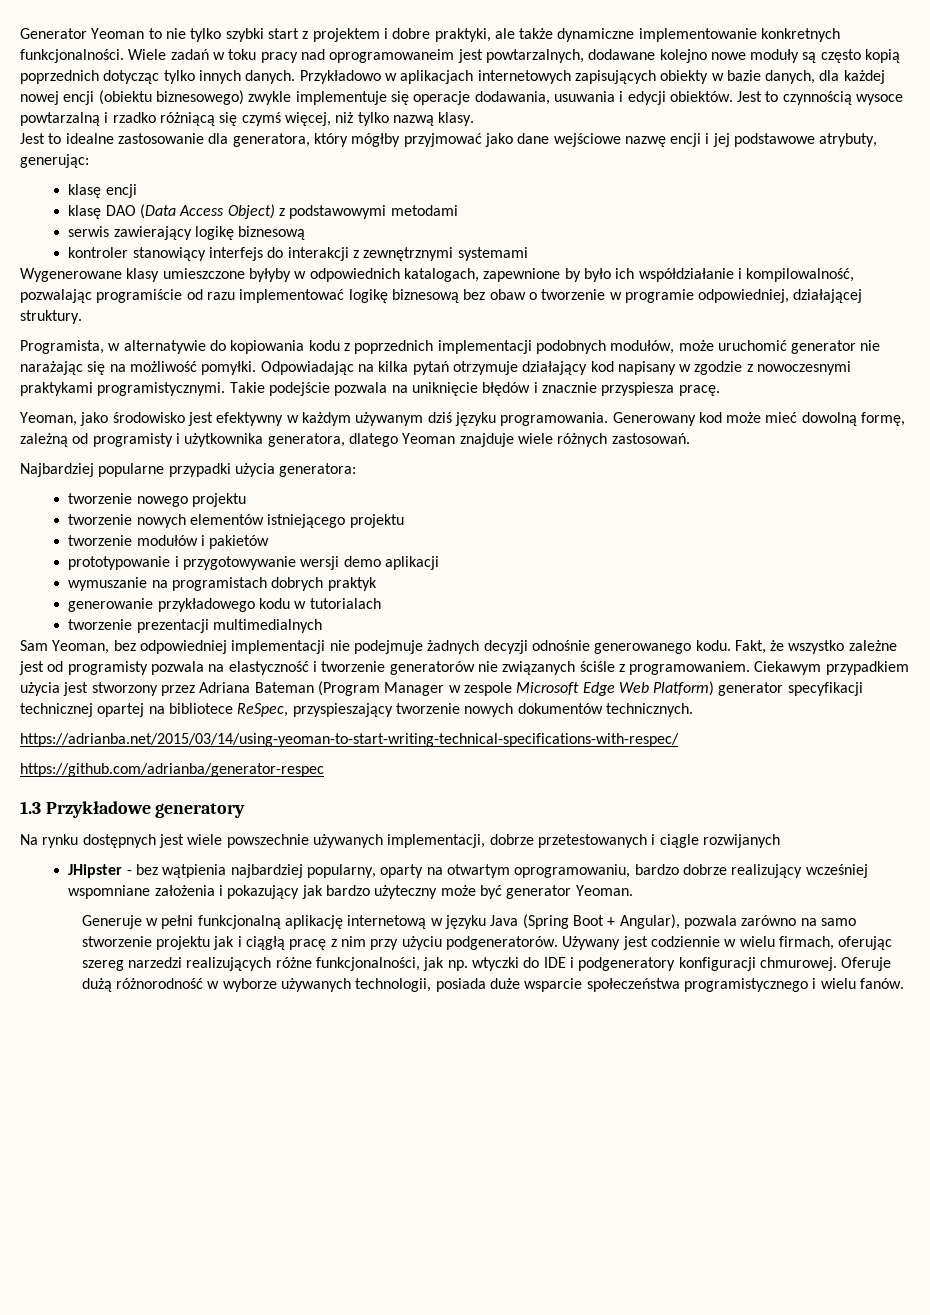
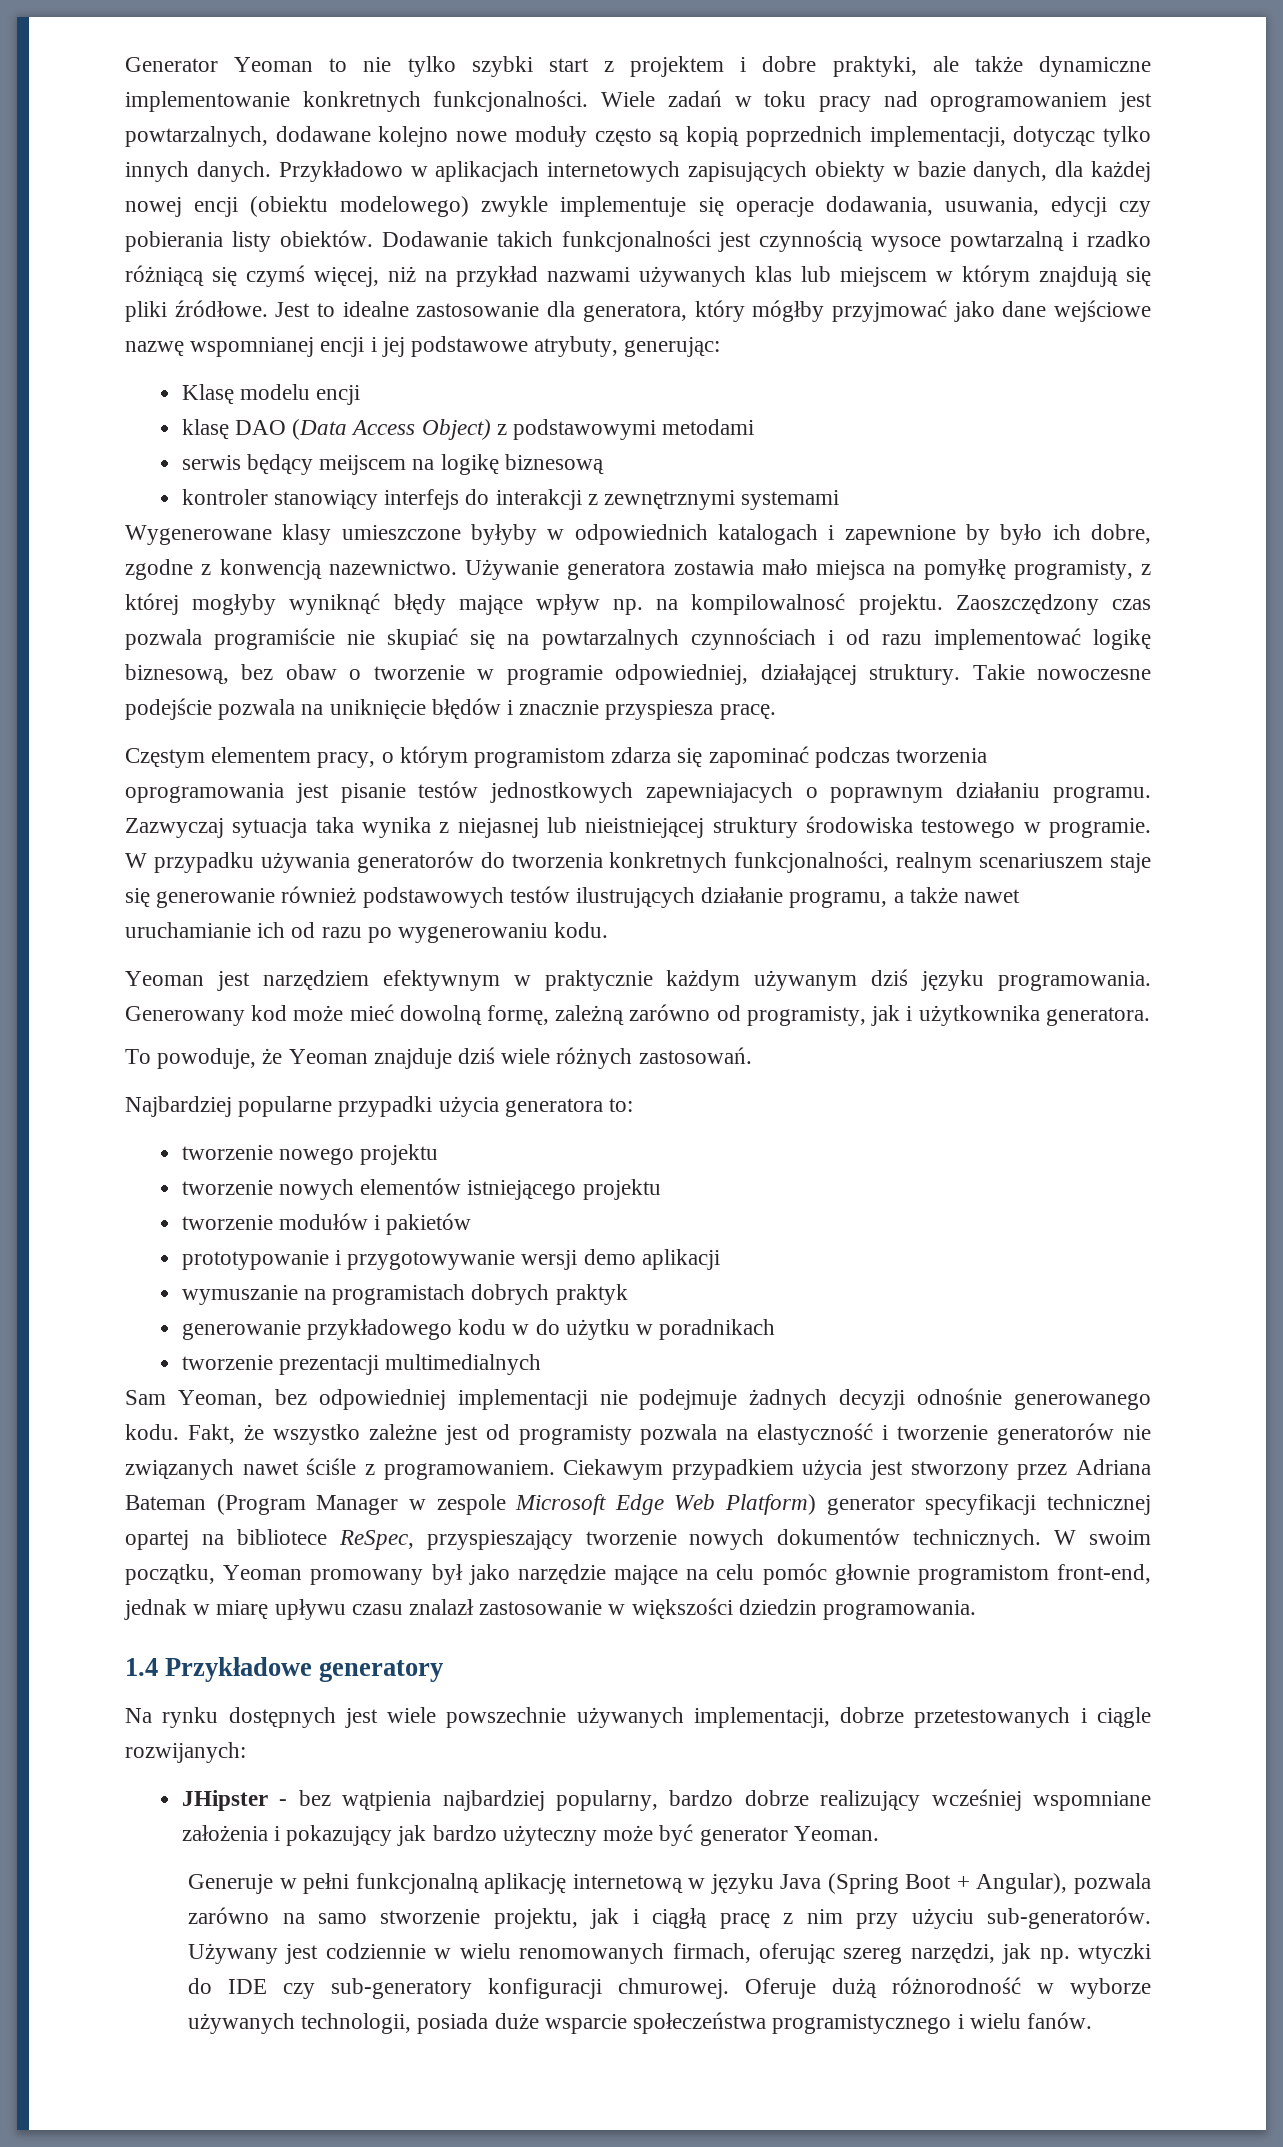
[329,49,455,63] oprogramowaneim -> [930,92,1108,112] oprogramowaniem
[802,49,861,63] są często -> [594,128,680,147] często są
(99, 77) none -> [869,126,1006,147] implementacji,
[155,90,244,105] biznesowego) -> [340,196,470,217] modelowego)
[553,91,779,105] usuwania i edycji obiektów. Jest to -> [944,196,1151,217] [125,230,752,252] usuwania, edycji czy pobierania listy obiektów. Dodawanie takich funkcjonalności jest
[357,112,475,126] tylko nazwą klasy. // -> [425,265,1151,287] [125,300,268,322] na przykład nazwami używanych klas lub miejscem w którym znajdują się pliki źródłowe.
(666, 141) none -> [190,337,315,357] wspomnianej
[68,184,102,198] klasę -> [181,384,311,405] Klasę modelu
[113,226,192,240] zawierający -> [247,454,435,475] będący meijscem na
[403,268,479,282] katalogach, -> [717,524,835,545] katalogach i
[638,268,855,282] [20,289,183,303] współdziałanie i kompilowalność, pozwalając programiście -> [1091,524,1151,544] [125,559,1151,580] [125,593,1151,615] [125,628,834,650] dobre, zgodne z konwencją nazewnictwo. Używanie generatora zostawia mało miejsca na pomyłkę programisty, z której mogłyby wyniknąć błędy mające wpływ np. na kompilowalnosć projektu. Zaoszczędzony czas pozwala programiście nie skupiać się na powtarzalnych czynnościach i
[391,289,459,303] biznesową -> [125,664,229,685] biznesową,
[20,340,881,354] [20,361,852,375] [20,382,265,396] // Programista, w alternatywie do kopiowania kodu z poprzednich implementacji podobnych modułów, może uruchomić generator nie narażając się na możliwość pomyłki. Odpowiadając na kilka pytań otrzymuje działający kod napisany w zgodzie z nowoczesnymi praktykami programistycznymi. Takie -> [972,664,1151,680] Takie nowoczesne
[20,412,299,426] Yeoman, jako środowisko jest efektywny w -> [125,746,988,768] [125,781,1151,803] [125,816,1151,838] [125,851,1151,873] [125,886,1021,908] [125,922,609,943] [125,970,653,991] Częstym elementem pracy, o którym programistom zdarza się zapominać podczas tworzenia oprogramowania jest pisanie testów jednostkowych zapewniajacych o poprawnym działaniu programu. Zazwyczaj sytuacja taka wynika z niejasnej lub nieistniejącej struktury środowiska testowego w programie. W przypadku używania generatorów do tworzenia konkretnych funkcjonalności, realnym scenariuszem staje się generowanie również podstawowych testów ilustrujących działanie programu, a także nawet uruchamianie ich od razu po wygenerowaniu kodu. // Yeoman jest narzędziem efektywnym w praktycznie
[72,433,398,447] od programisty i użytkownika generatora, dlatego -> [629,1004,1150,1026] [125,1048,283,1069] zarówno od programisty, jak i użytkownika generatora. // To powoduje, że
(514, 440) none -> [458,1047,496,1064] dziś
[279,463,357,477] generatora: -> [504,1098,634,1117] generatora to:
[309,598,381,609] tutorialach -> [535,1319,776,1340] do użytku w poradnikach
(576, 668) none -> [242,1461,299,1475] nawet
[20,733,679,747] [20,763,324,777] [20,801,41,814] // https://adrianba.net/2015/03/14/using-yeoman-to-start-writing-technical-specifications-with-respec/ // https://github.com/adrianba/generator-respec // 1.3 -> [1054,1530,1151,1545] [125,1563,1151,1585] [124,1598,977,1620] [125,1658,158,1676] W swoim początku, Yeoman promowany był jako narzędzie mające na celu pomóc głownie programistom front-end, jednak w miarę upływu czasu znalazł zastosowanie w większości dziedzin programowania. // 1.4
[702,834,780,848] rozwijanych -> [125,1742,246,1763] rozwijanych:
[380,864,631,878] oparty na otwartym oprogramowaniu, -> (658, 1800) none
[156,936,211,950] projektu -> [493,1908,578,1929] projektu,
[445,936,558,950] podgeneratorów. -> [986,1907,1151,1929] sub-generatorów.
(775, 941) none -> [519,1943,665,1964] renomowanych
[128,957,420,971] narzedzi realizujących różne funkcjonalności, -> [910,1943,995,1964] narzędzi,
[569,957,676,971] i podgeneratory -> [283,1978,473,1999] czy sub-generatory

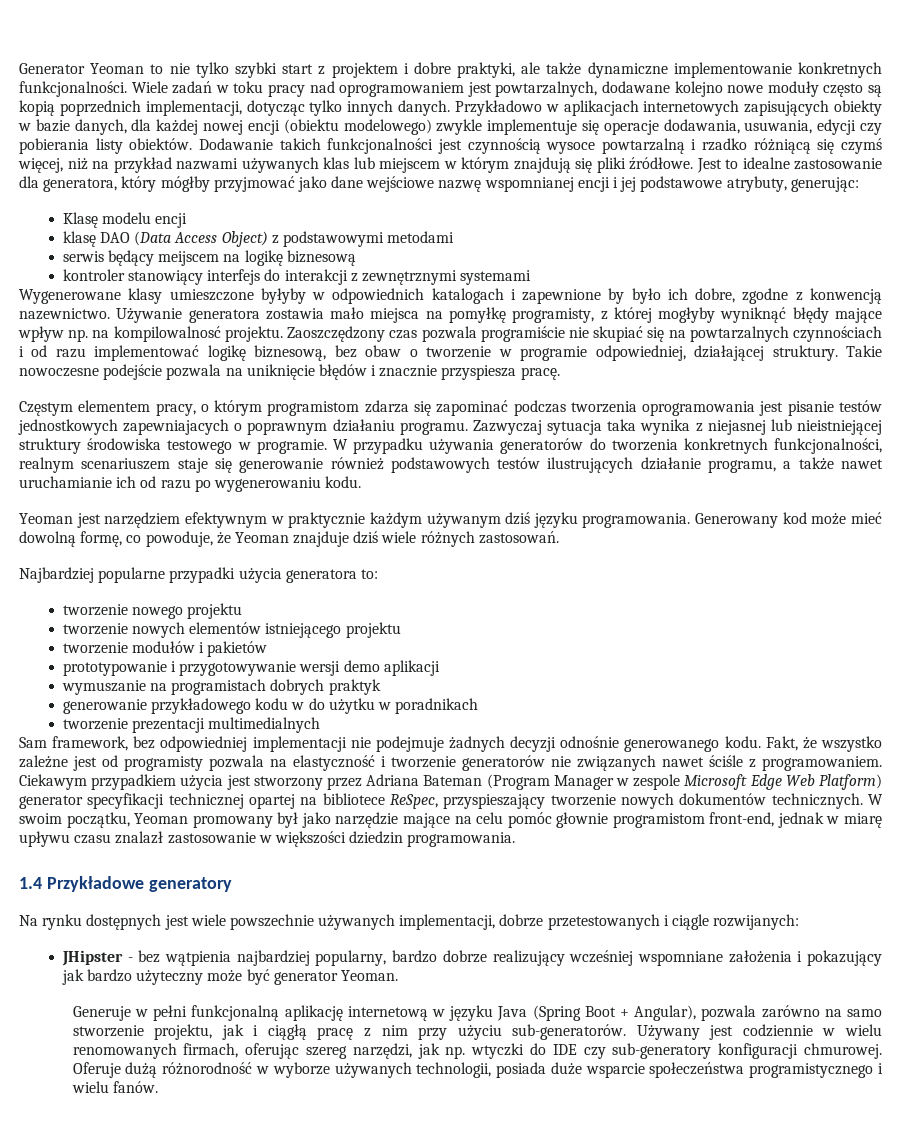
[555,1004,1150,1026] [125,1049,151,1064] zależną zarówno od programisty, jak i użytkownika generatora. // To -> [126,535,142,543] co
[177,1390,263,1409] Yeoman, -> [52,736,129,751] framework,

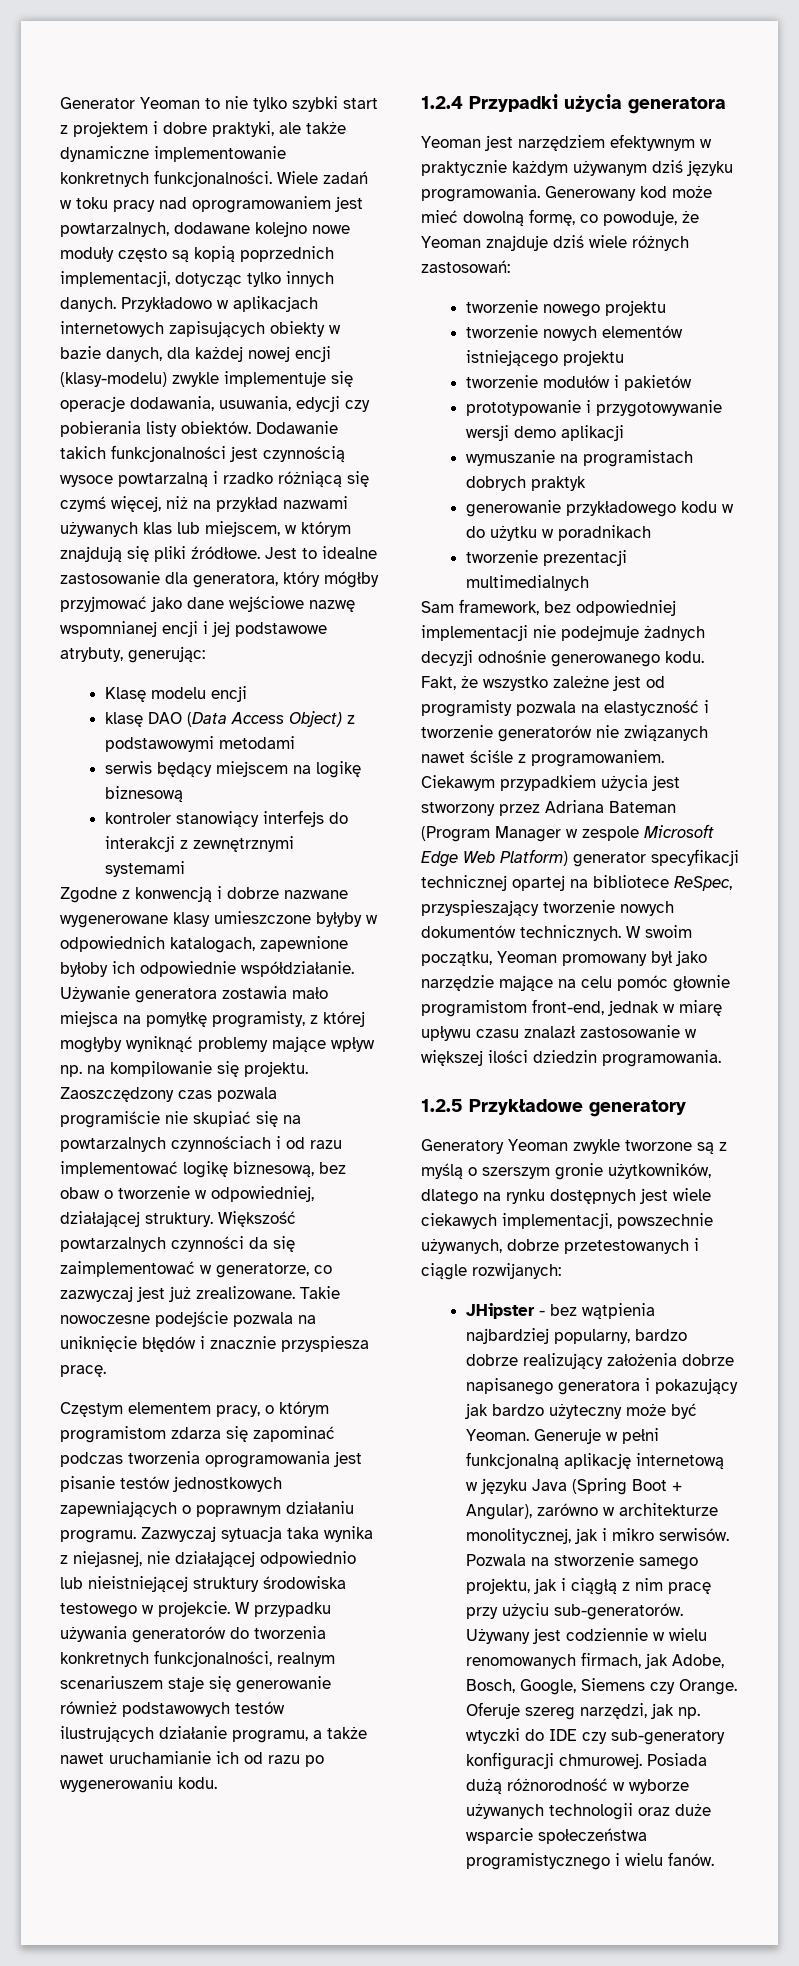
[283,119,432,135] (obiektu modelowego) -> [60,372,167,387] (klasy-modelu)
[379,158,440,173] miejscem -> [205,521,280,537] miejscem,
[158,251,220,266] meijscem -> [216,761,289,777] miejscem
[19,289,121,304] Wygenerowane -> [60,886,348,903] [60,915,168,928] Zgodne z konwencją i dobrze nazwane wygenerowane
[431,288,882,304] [19,308,110,320] katalogach i zapewnione by było ich dobre, zgodne z konwencją nazewnictwo. -> [170,936,348,953] [60,961,354,977] katalogach, zapewnione byłoby ich odpowiednie współdziałanie.
[792,307,829,323] błędy -> [198,1037,268,1052] problemy
[113,326,221,342] kompilowalnosć -> [110,1061,239,1077] kompilowanie się
[520,346,588,361] programie -> (207, 1194) none
(838, 353) none -> [218,1211,296,1227] [60,1236,295,1252] [60,1261,332,1278] [60,1286,295,1302] Większość powtarzalnych czynności da się zaimplementować w generatorze, co zazwyczaj jest już zrealizowane.
[123,419,230,435] zapewniajacych -> [60,1501,177,1518] zapewniających
[707,420,766,435] niejasnej -> [73,1551,356,1568] niejasnej, nie działającej odpowiednio
[256,439,327,454] programie. -> [158,1601,230,1617] projekcie.
(362, 482) none -> [421,94,726,114] // 1.2.4 Przypadki użycia generatora
[478,531,559,544] [19,567,378,583] zastosowań. // Najbardziej popularne przypadki użycia generatora to: -> [421,260,510,273] zastosowań:
[274,831,346,847] większości -> [421,1050,528,1066] większej ilości
[19,877,42,889] 1.4 -> [421,1099,463,1112] 1.2.5
[19,914,496,930] Na rynku dostępnych jest wiele powszechnie używanych implementacji, -> [421,1139,727,1155] [421,1163,711,1180] [421,1188,711,1205] [421,1213,713,1229] [421,1238,502,1254] Generatory Yeoman zwykle tworzone są z myślą o szerszym gronie użytkowników, dlatego na rynku dostępnych jest wiele ciekawych implementacji, powszechnie używanych,
[569,950,792,966] wcześniej wspomniane założenia -> [607,1353,735,1366] [466,1378,641,1395] założenia dobrze napisanego generatora
[273,971,338,985] generator -> (698, 1411) none
(398, 975) // -> (530, 1435) none
[701,1005,882,1021] [72,1025,144,1037] pozwala zarówno na samo stworzenie -> [537,1503,719,1516] [466,1528,730,1544] [466,1553,699,1570] zarówno w architekturze monolitycznej, jak i mikro serwisów. Pozwala na stworzenie samego
[317,1027,354,1040] pracę -> (618, 1586) none
(408, 1030) none -> [668,1582,712,1594] pracę
[245,1043,300,1059] oferując -> [645,1653,725,1669] [466,1678,738,1695] [466,1702,521,1719] jak Adobe, Bosch, Google, Siemens czy Orange. Oferuje
[72,1062,121,1078] Oferuje -> [647,1753,708,1766] Posiada
[416,1062,547,1078] technologii, posiada -> [549,1803,671,1820] technologii oraz

